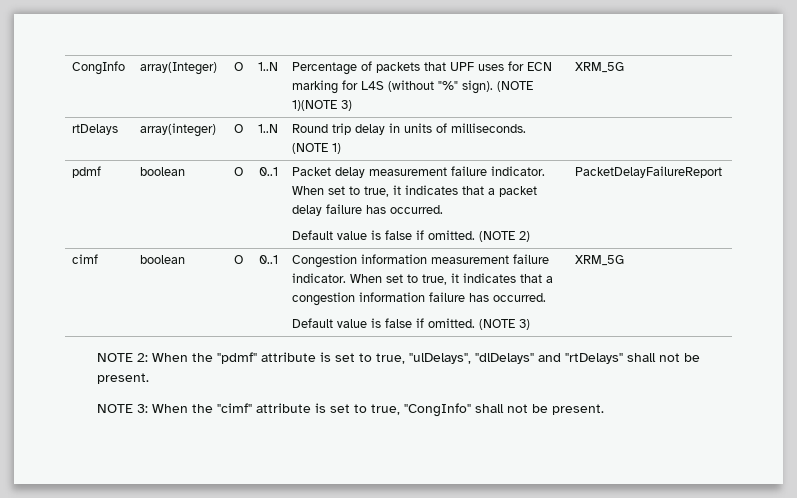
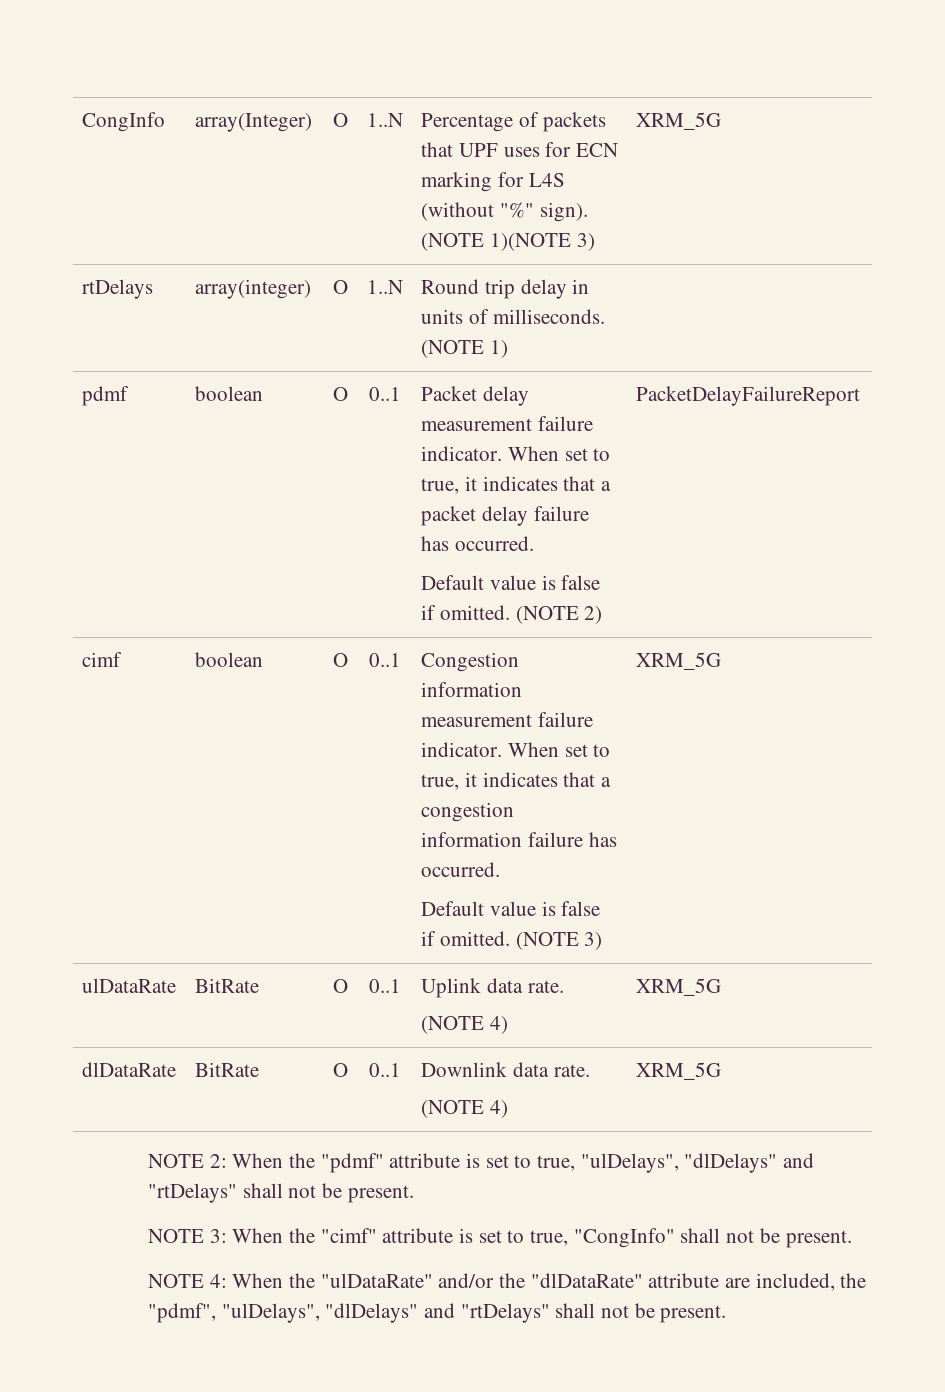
(625, 260) none -> [82,978,177,993] [195,978,260,993] [332,979,348,993] [369,979,401,993] [421,978,564,998] [421,1016,508,1034] [636,978,722,996] [82,1062,177,1077] [195,1062,260,1077] [332,1063,348,1077] [369,1063,401,1077] [421,1062,590,1077] [421,1100,508,1118] [636,1062,722,1080] // ulDataRate | BitRate | O | 0..1 | Uplink data rate. // (NOTE 4) | XRM_5G // dlDataRate | BitRate | O | 0..1 | Downlink data rate. // (NOTE 4) | XRM_5G
(604, 409) none -> [148,1273,867,1291] [148,1303,727,1323] // NOTE 4: When the "ulDataRate" and/or the "dlDataRate" attribute are included, the "pdmf", "ulDelays", "dlDelays" and "rtDelays" shall not be present.

